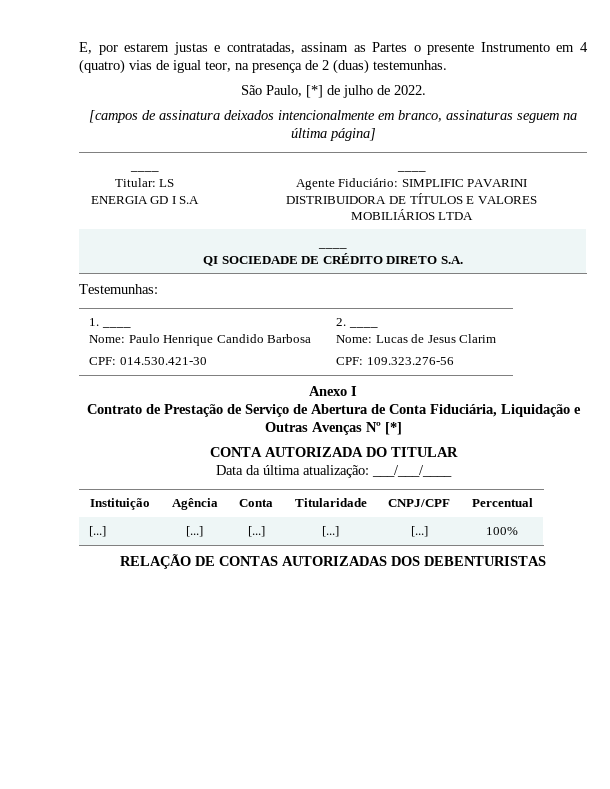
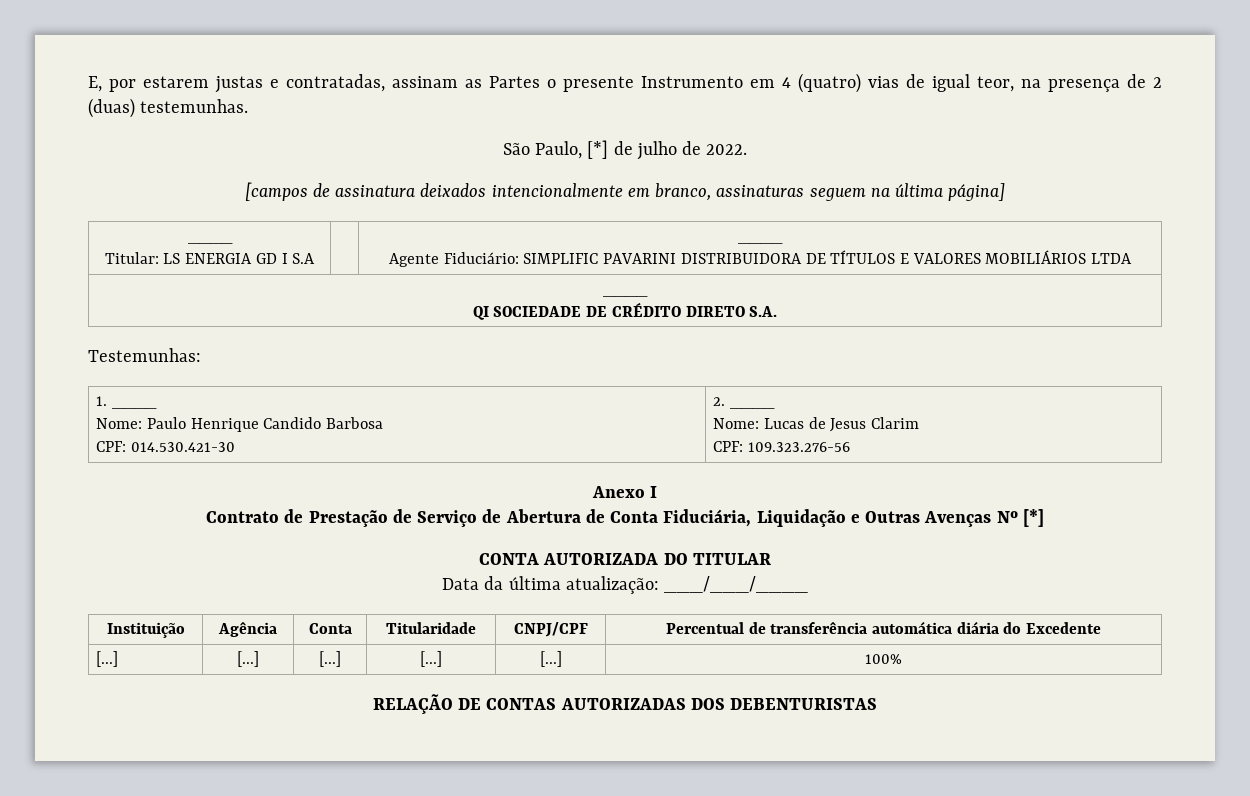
(533, 502) none -> [748,621,1102,634] de transferência automática diária do Excedente

